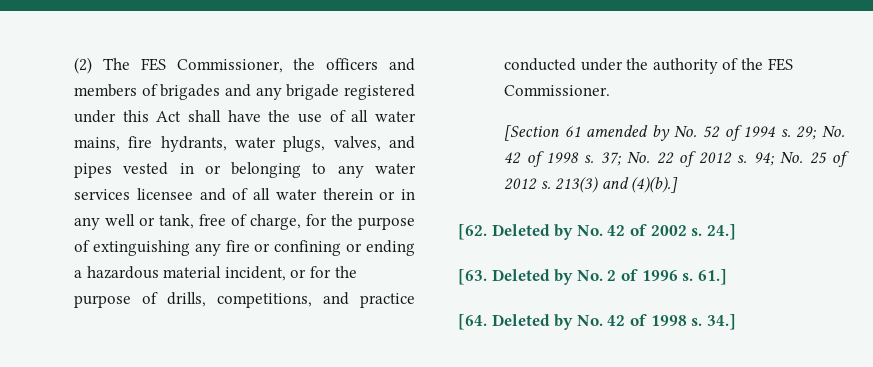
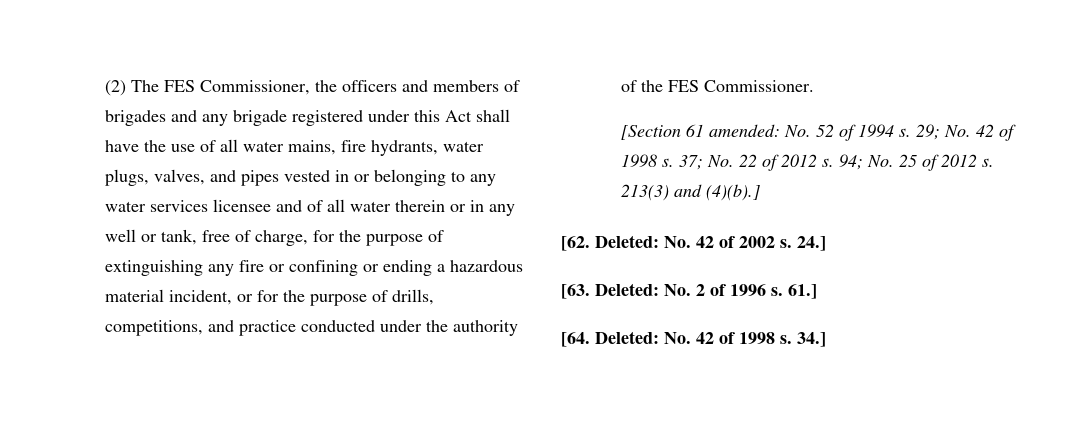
[586,125,670,141] amended by -> [708,124,780,137] amended:
[491,224,574,240] Deleted by -> [595,235,659,248] Deleted:
[491,269,574,285] Deleted by -> [595,283,659,296] Deleted:
[491,314,574,330] Deleted by -> [595,331,659,344] Deleted:

